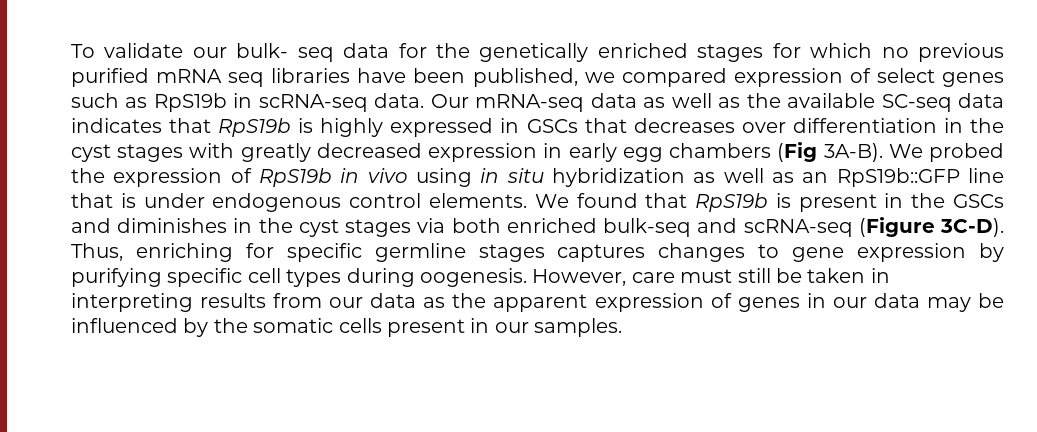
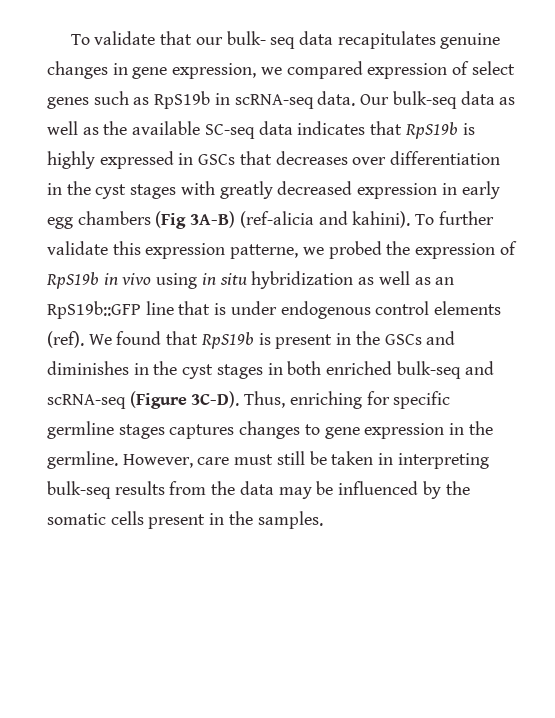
(184, 50) none -> [160,31,193,45] that
[398,43,1005,62] [71,68,578,87] for the genetically enriched stages for which no previous purified mRNA seq libraries have been published, -> [337,31,501,49] [47,61,257,79] recapitulates genuine changes in gene expression,
[475,94,585,112] mRNA-seq -> [392,91,457,109] bulk-seq
[823,143,923,162] 3A-B). We -> [190,211,494,228] [47,241,324,259] 3A-B) (ref-alicia and kahini). To further validate this expression patterne, we
[428,193,527,208] elements. -> [434,301,502,315] [47,331,84,348] elements (ref).
[417,218,446,233] via -> [267,363,283,375] in
[978,243,1004,262] [71,268,527,287] by purifying specific cell types during oogenesis. -> [449,421,493,435] [47,451,118,469] in the germline.
(193, 302) none -> [47,481,111,499] bulk-seq
[329,293,867,312] our data as the apparent expression of genes in our -> [211,481,236,495] the
[494,322,529,333] our -> [228,511,253,525] the

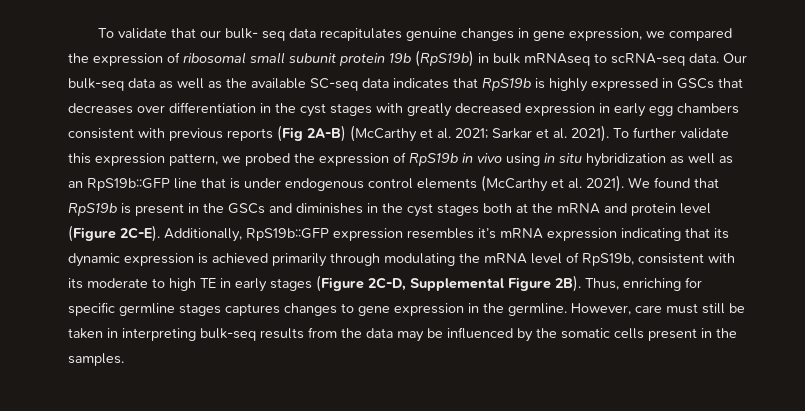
[367,61,515,79] [47,91,230,109] expression of select genes such as RpS19b in -> [68,50,607,67] the expression of ribosomal small subunit protein 19b (RpS19b) in bulk mRNAseq to
[155,211,411,229] (Fig 3A-B) (ref-alicia and kahini). -> [68,125,609,142] consistent with previous reports (Fig 2A-B) (McCarthy et al. 2021; Sarkar et al. 2021).
[230,244,299,259] patterne, -> [169,153,218,166] pattern,
[47,331,84,348] (ref). -> [481,175,624,192] (McCarthy et al. 2021).
[267,361,494,379] [47,391,240,409] in both enriched bulk-seq and scRNA-seq (Figure 3C-D). -> [483,203,711,216] [68,225,729,242] [68,252,735,267] [68,275,581,292] both at the mRNA and protein level (Figure 2C-E). Additionally, RpS19b::GFP expression resembles it’s mRNA expression indicating that its dynamic expression is achieved primarily through modulating the mRNA level of RpS19b, consistent with its moderate to high TE in early stages (Figure 2C-D, Supplemental Figure 2B).

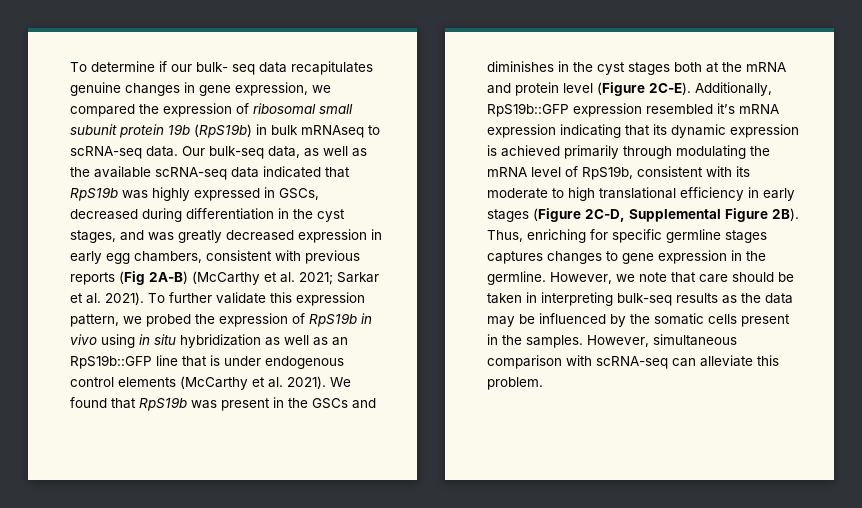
[97,28,196,39] To validate that -> [70,61,167,72] To determine if
[128,78,155,88] data -> [268,146,300,158] data,
[310,78,545,91] SC-seq data indicates that RpS19b is -> [155,166,350,180] [70,187,148,201] scRNA-seq data indicated that RpS19b was
[677,78,743,89] [68,103,165,114] GSCs that decreases over -> [279,188,319,200] [70,208,182,222] GSCs, decreased during
[330,103,403,116] stages with -> [70,230,174,243] stages, and was
[677,103,739,114] chambers -> [134,251,202,263] chambers,
[121,203,131,214] is -> [191,400,217,409] was
[407,228,474,239] resembles -> [646,104,713,114] resembled
[200,278,216,288] TE -> [599,187,744,201] translational efficiency
[635,303,725,314] care must still -> [616,272,774,283] we note that care should
[308,327,337,338] from -> [722,295,737,304] as
(124, 359) none -> [587,334,737,347] [487,355,779,369] [487,377,543,390] However, simultaneous comparison with scRNA-seq can alleviate this problem.

